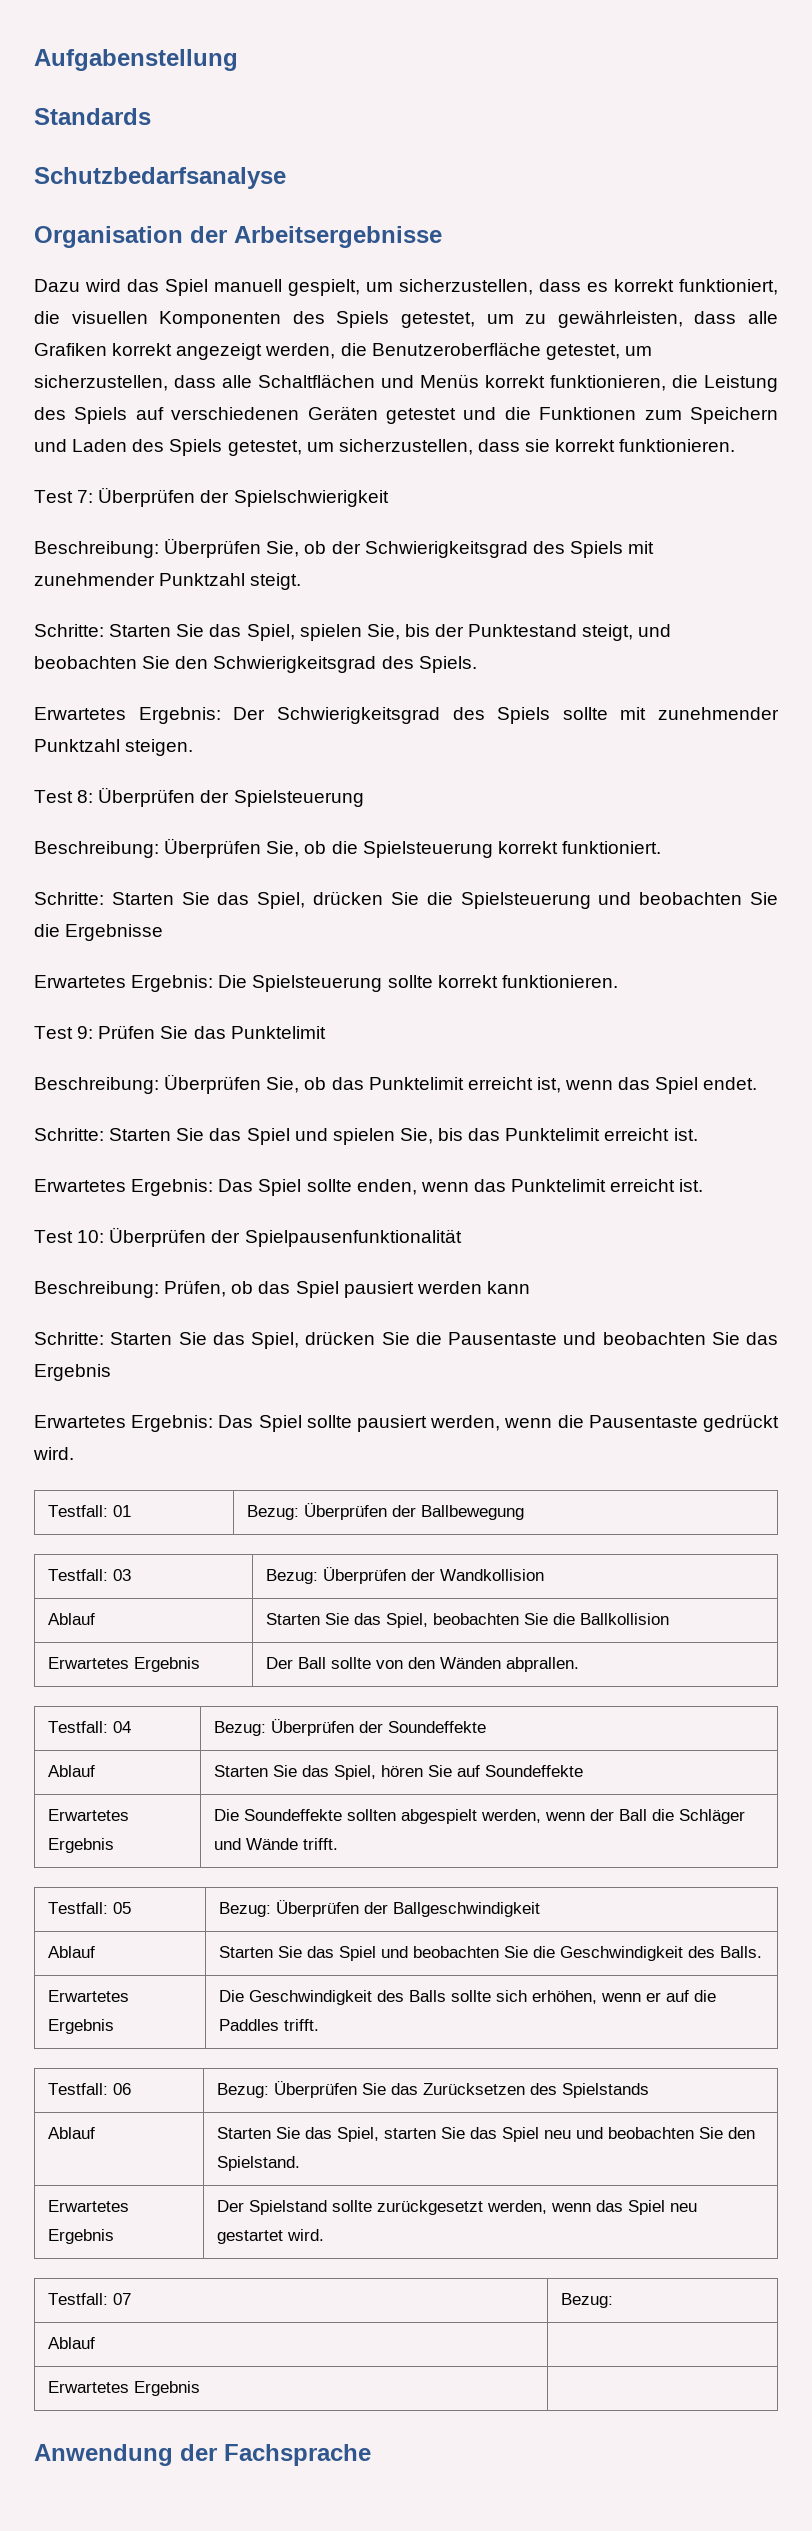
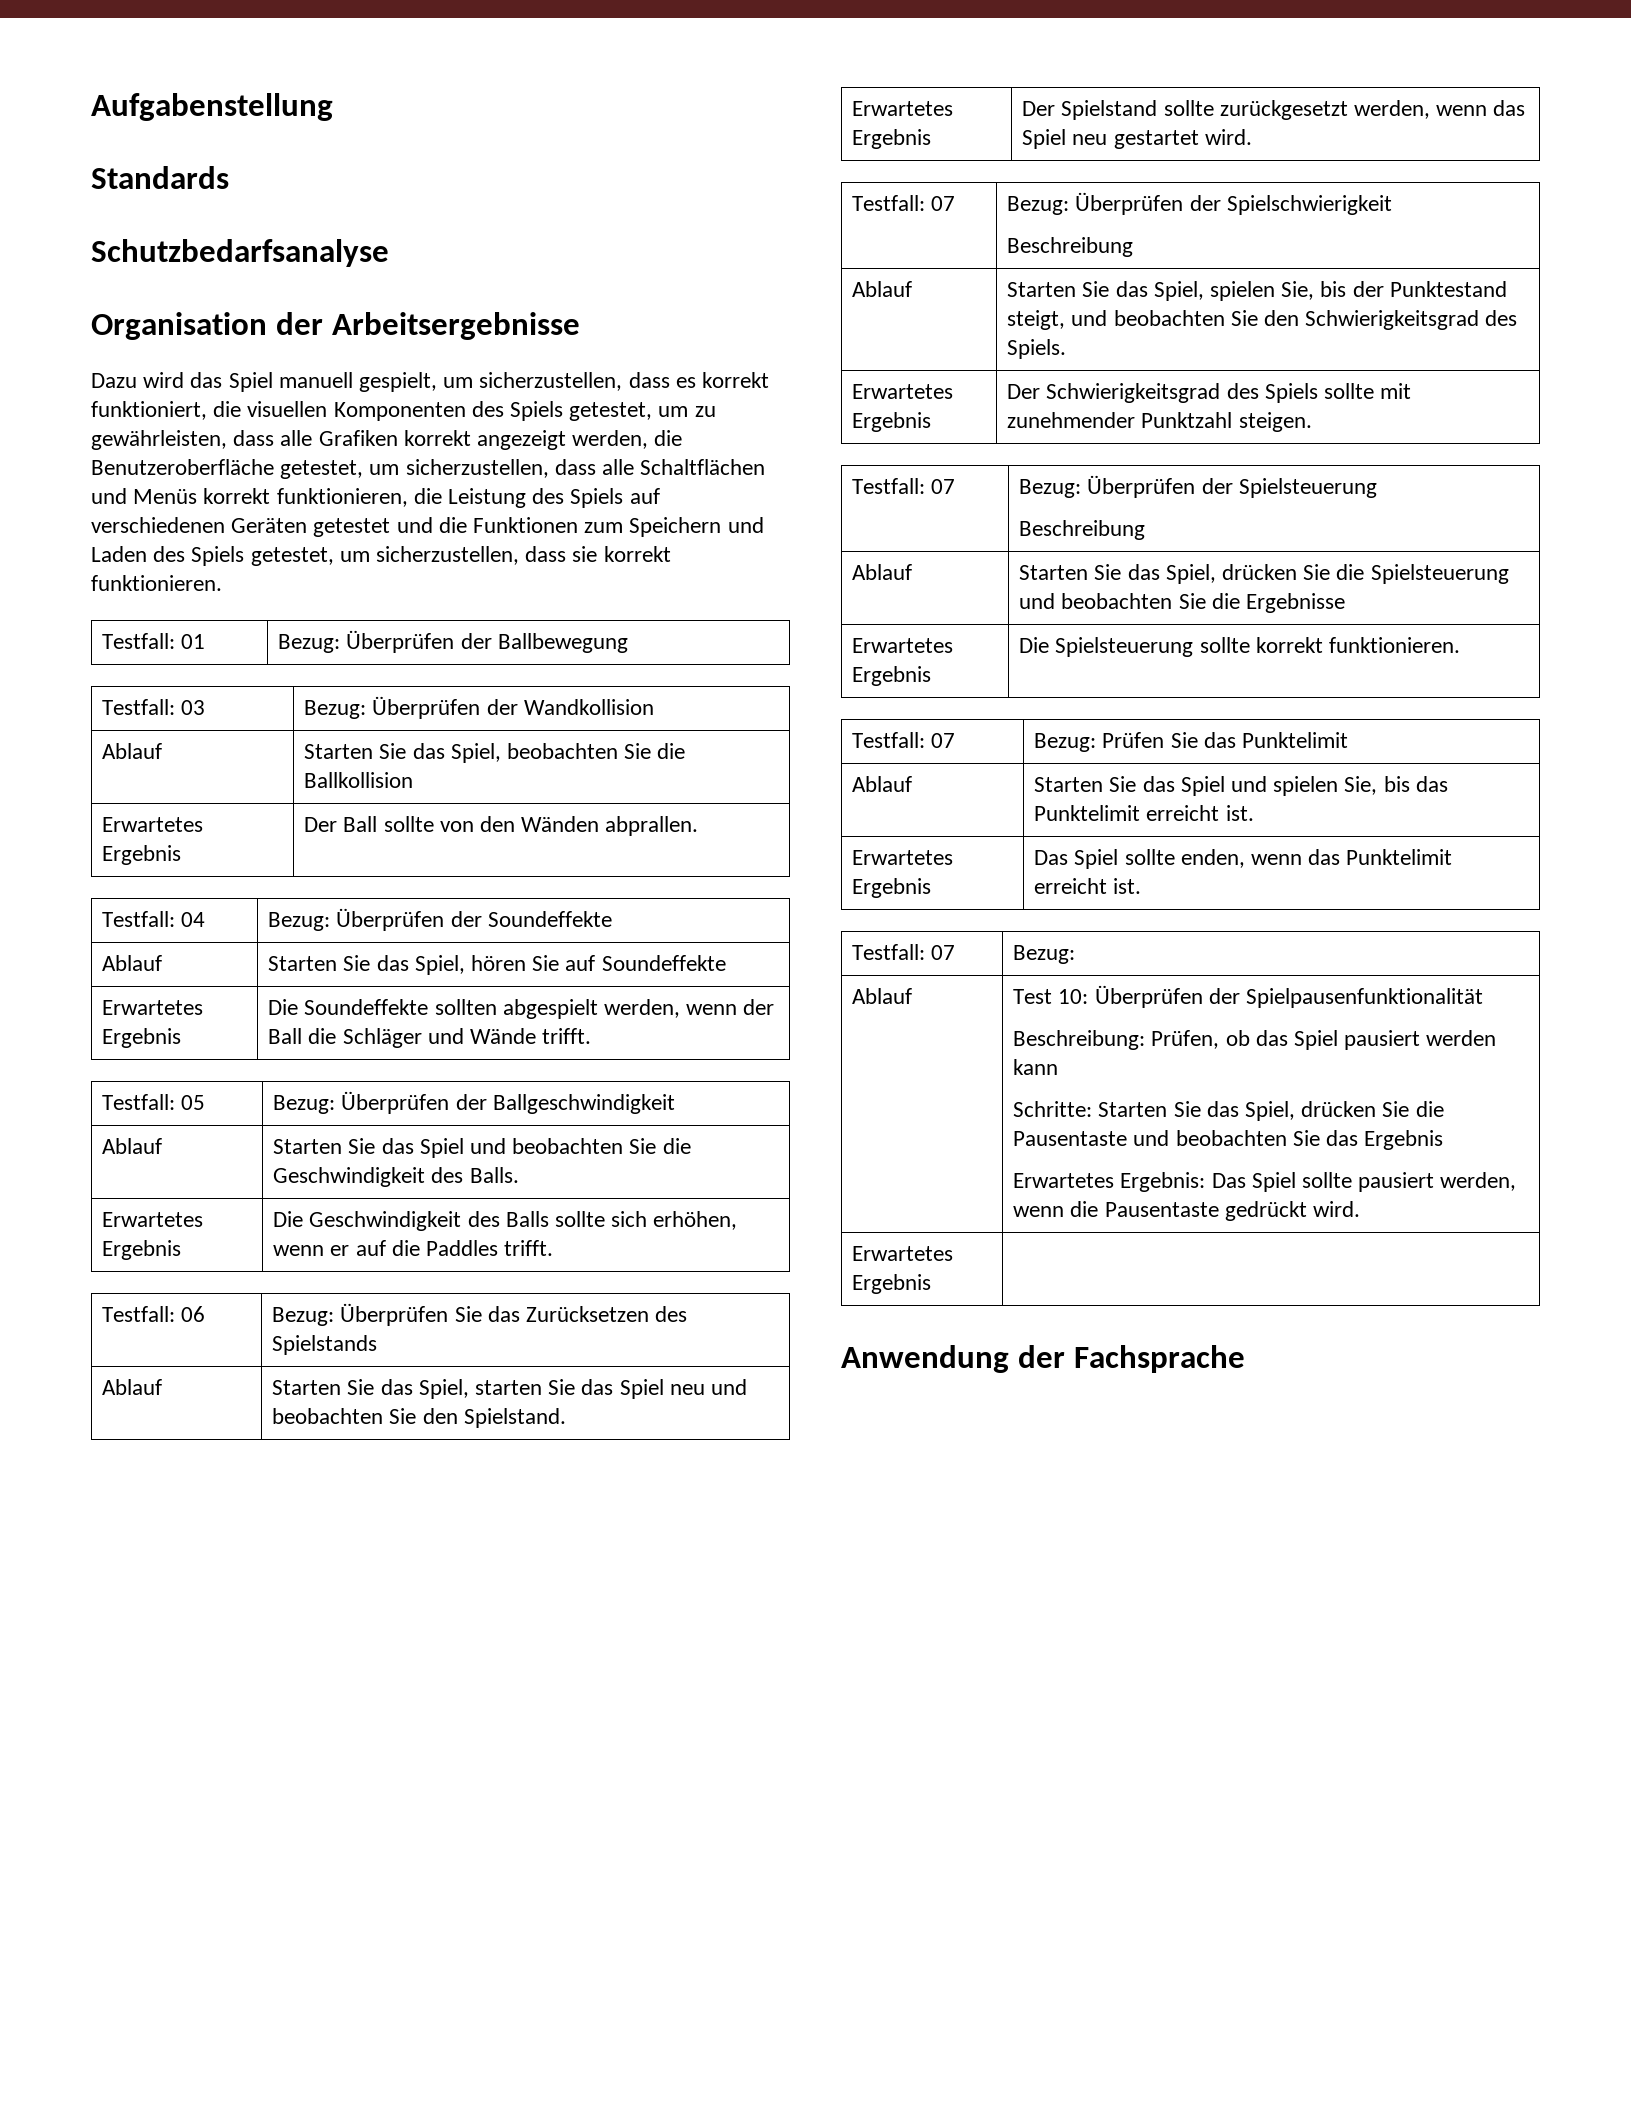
[34,487,389,507] [34,538,655,558] [34,573,302,590] [34,624,672,641] [34,656,477,673] [34,707,779,724] [34,739,194,756] [34,787,364,807] [34,838,661,858] [34,891,779,909] [34,924,164,941] [34,975,618,992] [34,1025,326,1039] [34,1074,758,1094] [34,1128,698,1145] [34,1179,704,1196] [34,1227,462,1247] [34,1280,530,1298] [34,1331,778,1349] [34,1364,111,1381] [34,1414,780,1432] [33,1447,74,1460] // Test 7: Überprüfen der Spielschwierigkeit // Beschreibung: Überprüfen Sie, ob der Schwierigkeitsgrad des Spiels mit zunehmender Punktzahl steigt. // Schritte: Starten Sie das Spiel, spielen Sie, bis der Punktestand steigt, und beobachten Sie den Schwierigkeitsgrad des Spiels. // Erwartetes Ergebnis: Der Schwierigkeitsgrad des Spiels sollte mit zunehmender Punktzahl steigen. // Test 8: Überprüfen der Spielsteuerung // Beschreibung: Überprüfen Sie, ob die Spielsteuerung korrekt funktioniert. // Schritte: Starten Sie das Spiel, drücken Sie die Spielsteuerung und beobachten Sie die Ergebnisse // Erwartetes Ergebnis: Die Spielsteuerung sollte korrekt funktionieren. // Test 9: Prüfen Sie das Punktelimit // Beschreibung: Überprüfen Sie, ob das Punktelimit erreicht ist, wenn das Spiel endet. // Schritte: Starten Sie das Spiel und spielen Sie, bis das Punktelimit erreicht ist. // Erwartetes Ergebnis: Das Spiel sollte enden, wenn das Punktelimit erreicht ist. // Test 10: Überprüfen der Spielpausenfunktionalität // Beschreibung: Prüfen, ob das Spiel pausiert werden kann // Schritte: Starten Sie das Spiel, drücken Sie die Pausentaste und beobachten Sie das Ergebnis // Erwartetes Ergebnis: Das Spiel sollte pausiert werden, wenn die Pausentaste gedrückt wird. -> (222, 583) none
[48,2337,96,2349] // Ablauf | -> [1075,192,1392,215] [1007,237,1134,257] [852,281,913,297] [1007,281,1507,301] [1007,310,1518,330] [1007,339,1067,359] [852,384,954,399] [852,412,932,432] [1007,383,1412,403] [1007,412,1312,432] [852,478,956,494] [1019,475,1377,498] [1019,520,1146,540] [852,564,913,580] [1019,564,1509,584] [1019,593,1346,613] [852,638,954,653] [852,666,932,686] [1019,637,1461,657] [852,732,956,748] [1034,732,1349,752] [852,776,913,792] [1034,776,1448,796] [1034,805,1254,821] [852,850,954,865] [852,878,932,898] [1034,849,1453,869] [1034,878,1142,894] [852,944,956,960] [1013,945,1076,964] [852,988,913,1004] [1013,985,1484,1008] [1013,1030,1497,1050] [1013,1059,1059,1075] [1013,1101,1444,1121] [1013,1130,1444,1150] [1013,1172,1517,1192] [1013,1201,1361,1221] Überprüfen der Spielschwierigkeit // Beschreibung // Ablauf | Starten Sie das Spiel, spielen Sie, bis der Punktestand steigt, und beobachten Sie den Schwierigkeitsgrad des Spiels. // Erwartetes Ergebnis | Der Schwierigkeitsgrad des Spiels sollte mit zunehmender Punktzahl steigen. // Testfall: 07 | Bezug: Überprüfen der Spielsteuerung // Beschreibung // Ablauf | Starten Sie das Spiel, drücken Sie die Spielsteuerung und beobachten Sie die Ergebnisse // Erwartetes Ergebnis | Die Spielsteuerung sollte korrekt funktionieren. // Testfall: 07 | Bezug: Prüfen Sie das Punktelimit // Ablauf | Starten Sie das Spiel und spielen Sie, bis das Punktelimit erreicht ist. // Erwartetes Ergebnis | Das Spiel sollte enden, wenn das Punktelimit erreicht ist. // Testfall: 07 | Bezug: // Ablauf | Test 10: Überprüfen der Spielpausenfunktionalität // Beschreibung: Prüfen, ob das Spiel pausiert werden kann // Schritte: Starten Sie das Spiel, drücken Sie die Pausentaste und beobachten Sie das Ergebnis // Erwartetes Ergebnis: Das Spiel sollte pausiert werden, wenn die Pausentaste gedrückt wird.

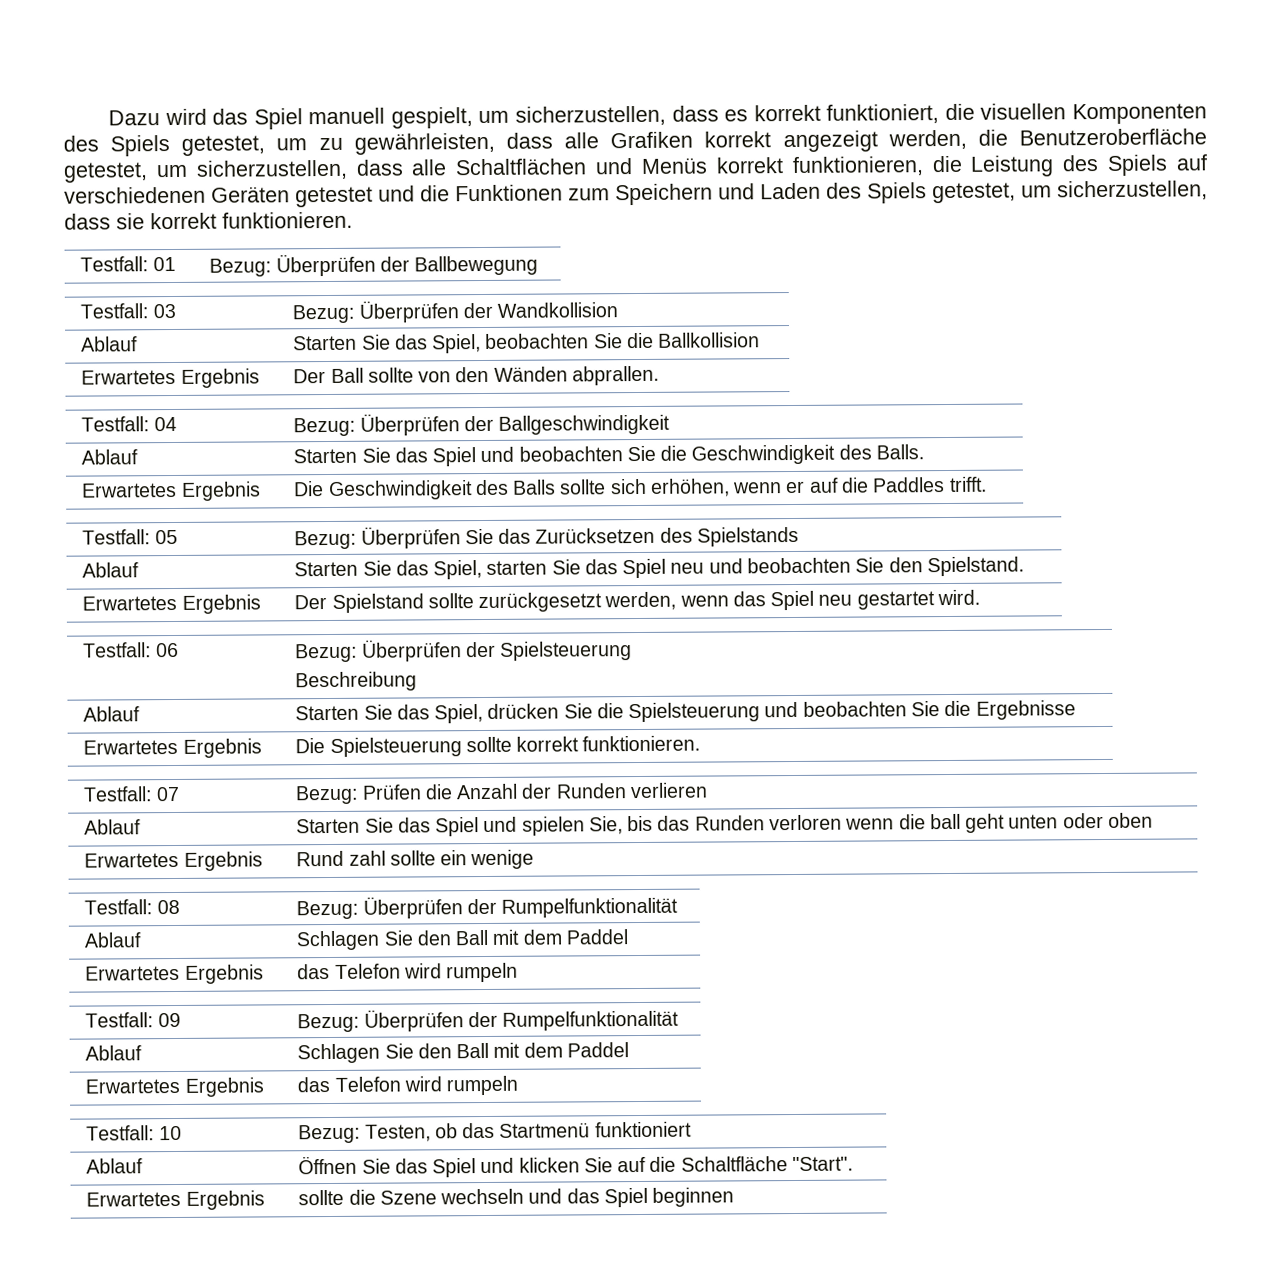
[91,93,333,121] [91,166,229,189] [91,239,389,267] [91,312,580,340] Aufgabenstellung // Standards // Schutzbedarfsanalyse // Organisation der Arbeitsergebnisse // -> (107, 118) none
[268,908,612,931] [102,955,163,971] [268,955,726,975] [102,1000,204,1015] [102,1028,182,1048] [268,999,775,1019] [268,1028,592,1048] [102,1094,206,1110] | Bezug: Überprüfen der Soundeffekte // Ablauf | Starten Sie das Spiel, hören Sie auf Soundeffekte // Erwartetes Ergebnis | Die Soundeffekte sollten abgespielt werden, wenn der Ball die Schläger und Wände trifft. // Testfall: 05 -> (177, 424) none
[181,1306,206,1322] 06 -> [154,529,178,545] 05
[931,196,956,211] [1007,192,1392,215] [1007,237,1134,257] [852,281,913,297] [1007,281,1507,301] [1007,310,1518,330] [1007,339,1067,359] [852,384,954,399] [852,412,932,432] [1007,383,1412,403] [1007,412,1312,432] [852,478,956,494] 07 | Bezug: Überprüfen der Spielschwierigkeit // Beschreibung // Ablauf | Starten Sie das Spiel, spielen Sie, bis der Punktestand steigt, und beobachten Sie den Schwierigkeitsgrad des Spiels. // Erwartetes Ergebnis | Der Schwierigkeitsgrad des Spiels sollte mit zunehmender Punktzahl steigen. // Testfall: 07 -> [155,642,179,658] 06
[1170,732,1349,748] Sie das Punktelimit -> [424,782,708,800] die Anzahl der Runden verlieren
[1034,805,1254,821] [852,850,954,865] [852,878,932,898] [1034,849,1453,869] [1034,878,1142,894] [852,944,956,960] [1013,945,1076,964] [852,988,913,1004] [1013,985,1484,1008] [1013,1030,1497,1050] [1013,1059,1059,1075] [1013,1101,1444,1121] [1013,1130,1444,1150] [1013,1172,1517,1192] [1013,1201,1361,1221] [852,1246,954,1261] [852,1274,932,1294] [841,1345,1245,1373] Punktelimit erreicht ist. // Erwartetes Ergebnis | Das Spiel sollte enden, wenn das Punktelimit erreicht ist. // Testfall: 07 | Bezug: // Ablauf | Test 10: Überprüfen der Spielpausenfunktionalität // Beschreibung: Prüfen, ob das Spiel pausiert werden kann // Schritte: Starten Sie das Spiel, drücken Sie die Pausentaste und beobachten Sie das Ergebnis // Erwartetes Ergebnis: Das Spiel sollte pausiert werden, wenn die Pausentaste gedrückt wird. // Erwartetes Ergebnis | // Anwendung der Fachsprache -> [694,812,1153,833] [84,851,263,871] [296,849,535,870] [84,899,180,915] [296,896,679,920] [84,932,143,948] [296,929,628,951] [85,964,264,984] [297,962,519,983] [85,1012,181,1028] [297,1009,680,1033] [85,1045,143,1061] [297,1042,629,1064] [85,1077,264,1097] [297,1075,519,1096] [86,1125,182,1141] [298,1121,692,1144] [86,1158,144,1174] [298,1155,854,1178] [86,1190,265,1210] [298,1187,735,1208] Runden verloren wenn die ball geht unten oder oben // Erwartetes Ergebnis | Rund zahl sollte ein wenige // Testfall: 08 | Bezug: Überprüfen der Rumpelfunktionalität // Ablauf | Schlagen Sie den Ball mit dem Paddel // Erwartetes Ergebnis | das Telefon wird rumpeln // Testfall: 09 | Bezug: Überprüfen der Rumpelfunktionalität // Ablauf | Schlagen Sie den Ball mit dem Paddel // Erwartetes Ergebnis | das Telefon wird rumpeln // Testfall: 10 | Bezug: Testen, ob das Startmenü funktioniert // Ablauf | Öffnen Sie das Spiel und klicken Sie auf die Schaltfläche "Start". // Erwartetes Ergebnis | sollte die Szene wechseln und das Spiel beginnen

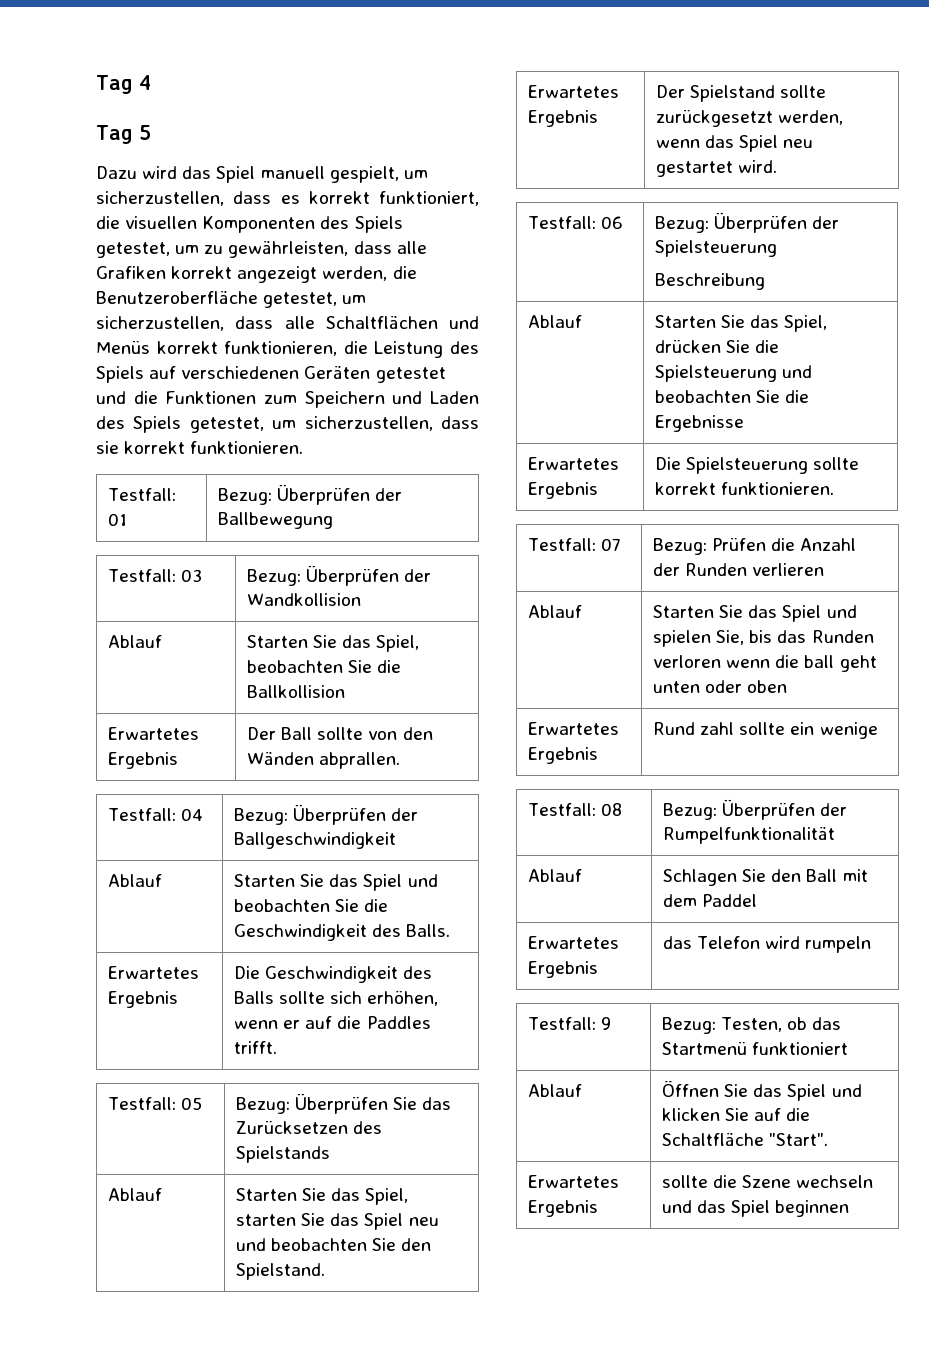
(107, 118) none -> [96,75,151,94] [96,125,151,144] Tag 4 // Tag 5 //
[157,1012,181,1028] [297,1009,680,1033] [85,1045,143,1061] [297,1042,629,1064] [85,1077,264,1097] [297,1075,519,1096] [86,1125,182,1141] 09 | Bezug: Überprüfen der Rumpelfunktionalität // Ablauf | Schlagen Sie den Ball mit dem Paddel // Erwartetes Ergebnis | das Telefon wird rumpeln // Testfall: 10 -> [601,1017,612,1030] 9

